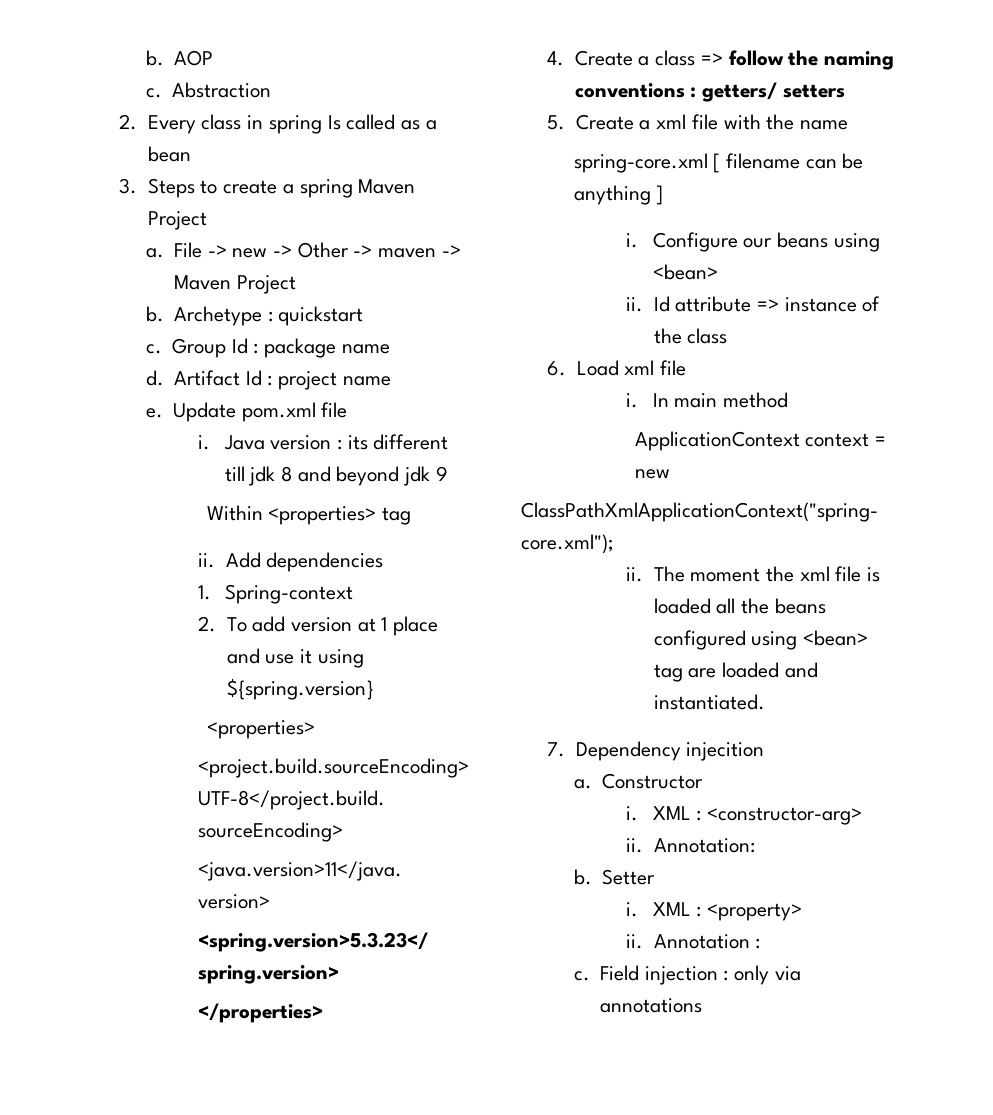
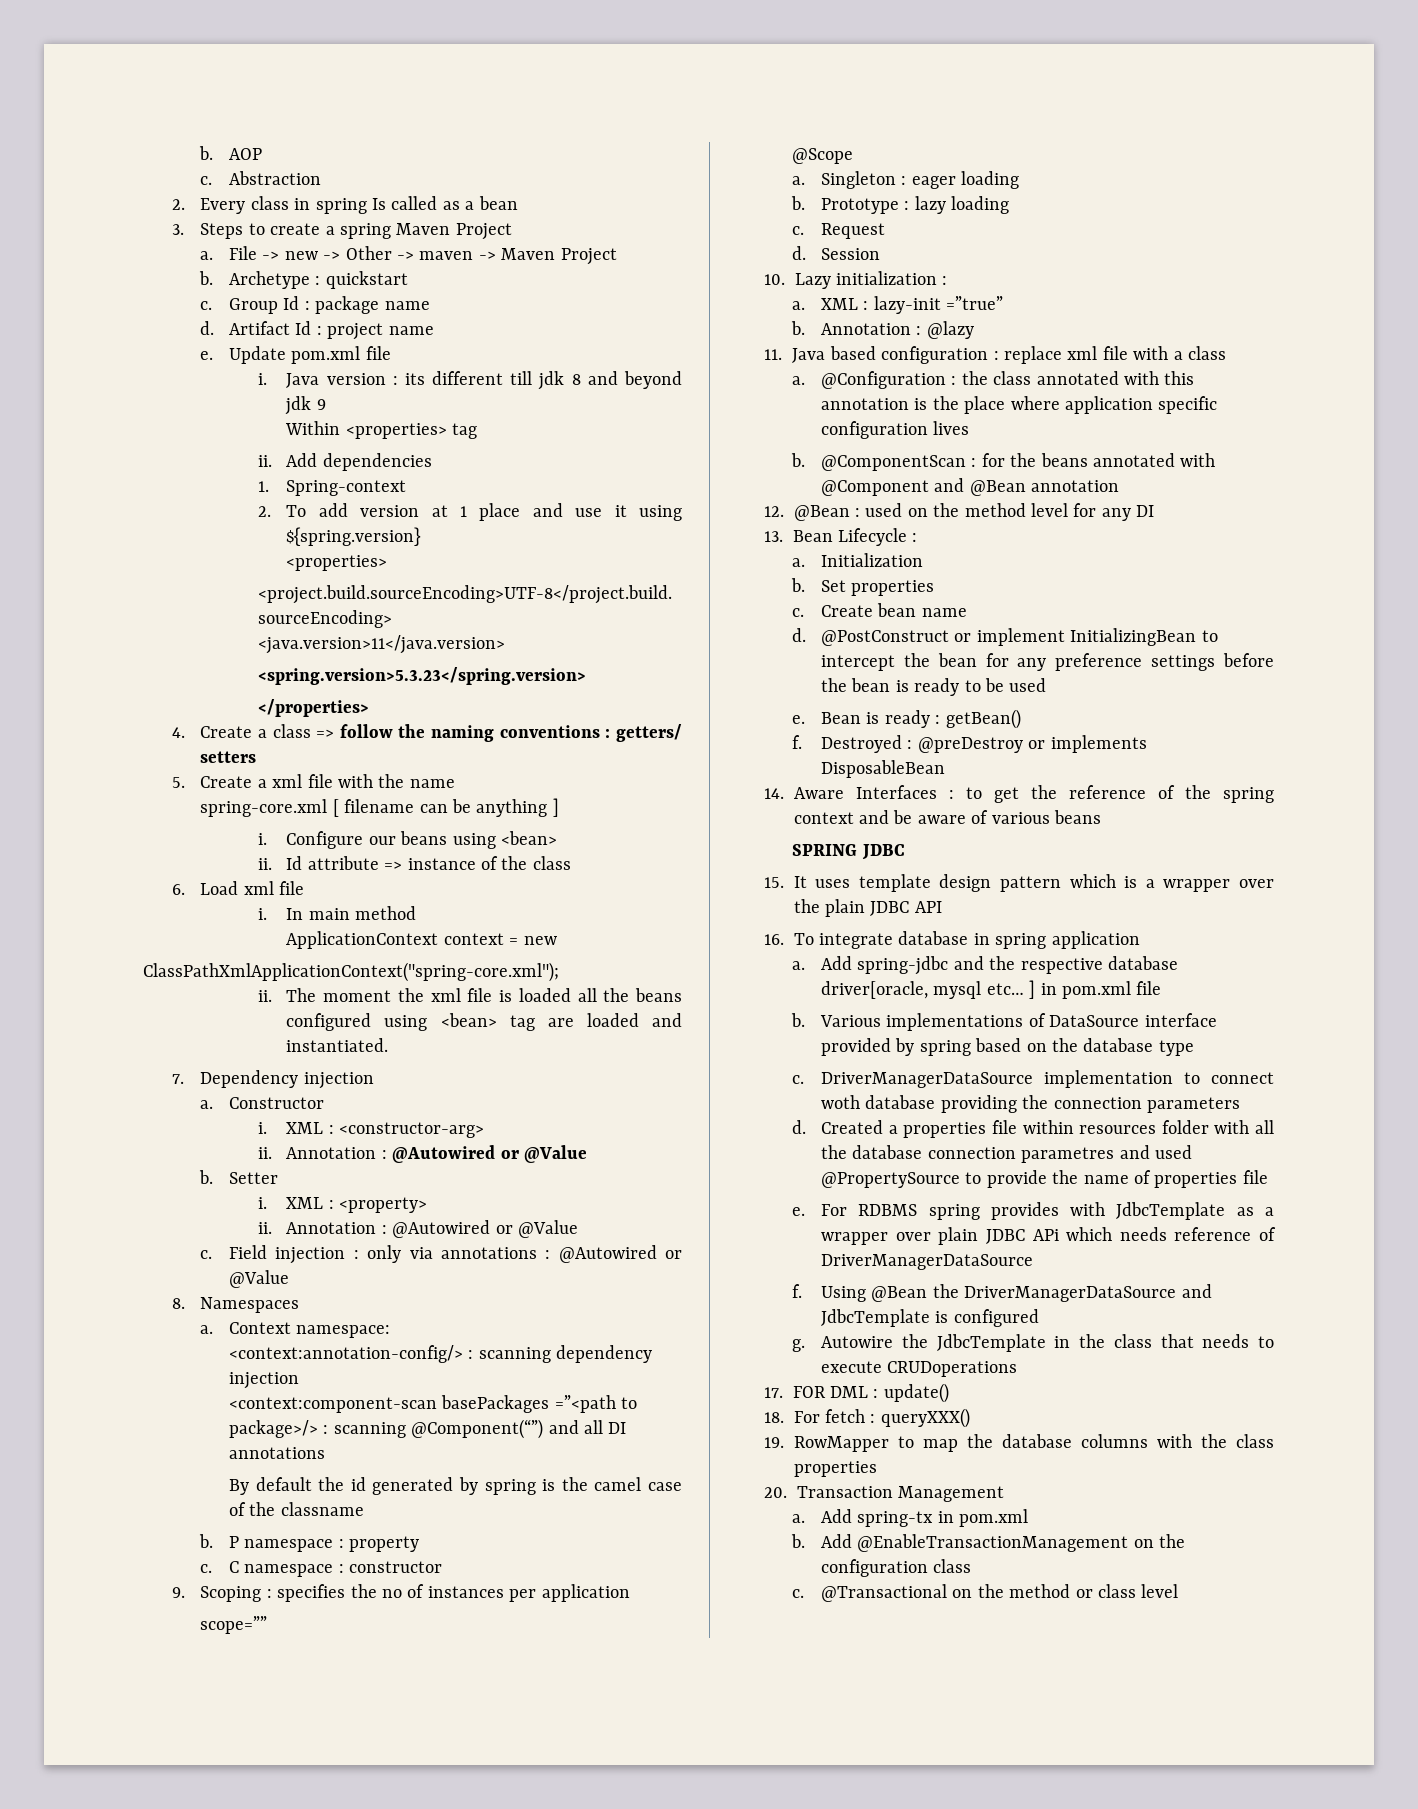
[686,742,765,761] injecition -> [303,1072,374,1089] injection
[653,838,755,853] Annotation: -> [286,1145,587,1163] Annotation : @Autowired or @Value
(761, 943) none -> [392,1220,578,1238] @Autowired or @Value
(703, 1005) none -> [545,1245,682,1263] [228,1270,289,1288] [171,1297,300,1313] [200,1322,391,1338] [228,1345,653,1363] [228,1372,299,1389] [228,1395,638,1413] [228,1419,627,1439] [228,1447,325,1459] [228,1477,682,1495] [228,1502,364,1516] [199,1534,420,1552] [200,1561,443,1577] [171,1584,630,1602] [200,1616,268,1634] [792,148,854,164] [792,171,1020,189] [791,196,1010,214] [792,223,885,239] [792,246,880,260] [763,271,948,289] [792,296,1004,314] [791,321,974,339] [763,346,1226,364] [792,371,1195,389] [820,396,1218,414] [820,421,970,439] [791,453,1216,471] [820,478,1120,496] [763,503,1155,521] [763,528,918,546] [792,553,923,567] [791,578,935,596] [792,603,967,617] [792,628,1218,646] [820,653,1274,671] [820,678,1047,696] [792,709,1021,729] [792,735,1147,753] [820,760,945,778] [763,785,1274,803] [793,810,1102,824] [792,844,905,860] [763,874,1274,892] [793,899,942,917] [763,931,1140,949] [792,956,1178,975] [820,980,1162,999] [791,1013,1217,1031] [820,1038,1194,1056] [792,1070,1274,1088] [820,1095,1240,1113] [792,1120,1274,1138] [820,1145,1192,1163] [820,1170,1268,1188] [792,1202,1274,1220] [820,1227,1276,1245] [820,1254,1033,1270] [792,1284,1212,1302] [820,1309,1039,1327] [792,1334,1274,1352] [820,1361,1018,1377] [763,1383,949,1403] [763,1408,970,1428] [763,1434,1274,1452] [793,1461,877,1477] [763,1486,1005,1502] [792,1509,1029,1527] [791,1534,1186,1552] [820,1559,972,1577] [792,1584,1179,1602] : @Autowired or @Value // 8. Namespaces // a. Context namespace: // <context:annotation-config/> : scanning dependency injection // <context:component-scan basePackages =”<path to package>/> : scanning @Component(“”) and all DI annotations // By default the id generated by spring is the camel case of the classname // b. P namespace : property // c. C namespace : constructor // 9. Scoping : specifies the no of instances per application // scope=”” // @Scope // a. Singleton : eager loading // b. Prototype : lazy loading // c. Request // d. Session // 10. Lazy initialization : // a. XML : lazy-init =”true” // b. Annotation : @lazy // 11. Java based configuration : replace xml file with a class // a. @Configuration : the class annotated with this annotation is the place where application specific configuration lives // b. @ComponentScan : for the beans annotated with @Component and @Bean annotation // 12. @Bean : used on the method level for any DI // 13. Bean Lifecycle : // a. Initialization // b. Set properties // c. Create bean name // d. @PostConstruct or implement InitializingBean to intercept the bean for any preference settings before the bean is ready to be used // e. Bean is ready : getBean() // f. Destroyed : @preDestroy or implements DisposableBean // 14. Aware Interfaces : to get the reference of the spring context and be aware of various beans // SPRING JDBC // 15. It uses template design pattern which is a wrapper over the plain JDBC API // 16. To integrate database in spring application // a. Add spring-jdbc and the respective database driver[oracle, mysql etc… ] in pom.xml file // b. Various implementations of DataSource interface provided by spring based on the database type // c. DriverManagerDataSource implementation to connect woth database providing the connection parameters // d. Created a properties file within resources folder with all the database connection parametres and used @PropertySource to provide the name of properties file // e. For RDBMS spring provides with JdbcTemplate as a wrapper over plain JDBC APi which needs reference of DriverManagerDataSource // f. Using @Bean the DriverManagerDataSource and JdbcTemplate is configured // g. Autowire the JdbcTemplate in the class that needs to execute CRUDoperations // 17. FOR DML : update() // 18. For fetch : queryXXX() // 19. RowMapper to map the database columns with the class properties // 20. Transaction Management // a. Add spring-tx in pom.xml // b. Add @EnableTransactionManagement on the configuration class // c. @Transactional on the method or class level

